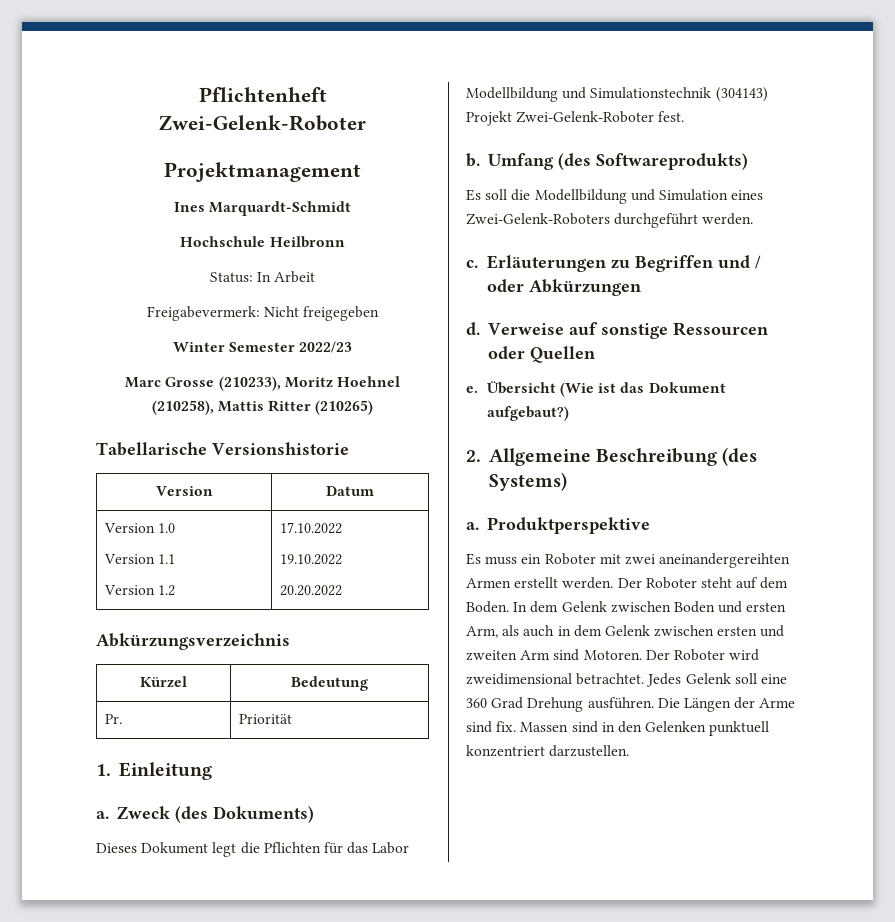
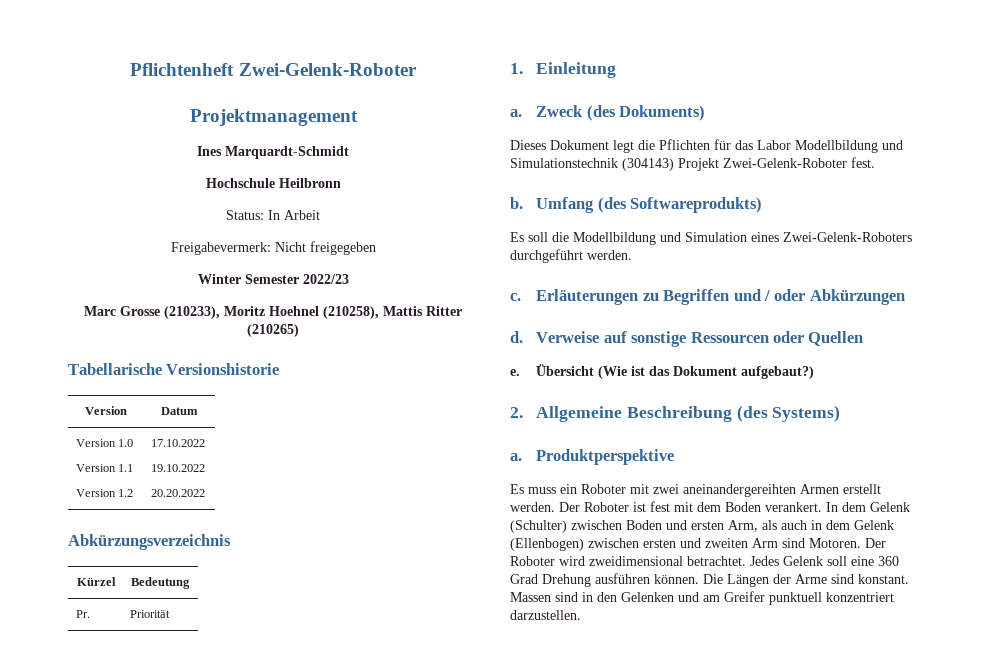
[700,577,789,589] [466,601,509,613] steht auf dem Boden. -> [633,501,822,512] ist fest mit dem Boden verankert.
(607, 606) none -> [510,520,567,533] (Schulter)
(650, 630) none -> [510,538,584,551] (Ellenbogen)
[587,697,654,709] ausführen. -> [595,573,699,584] ausführen können.
[496,721,517,732] fix. -> [858,574,909,584] konstant.
(707, 726) none -> [678,591,765,602] und am Greifer

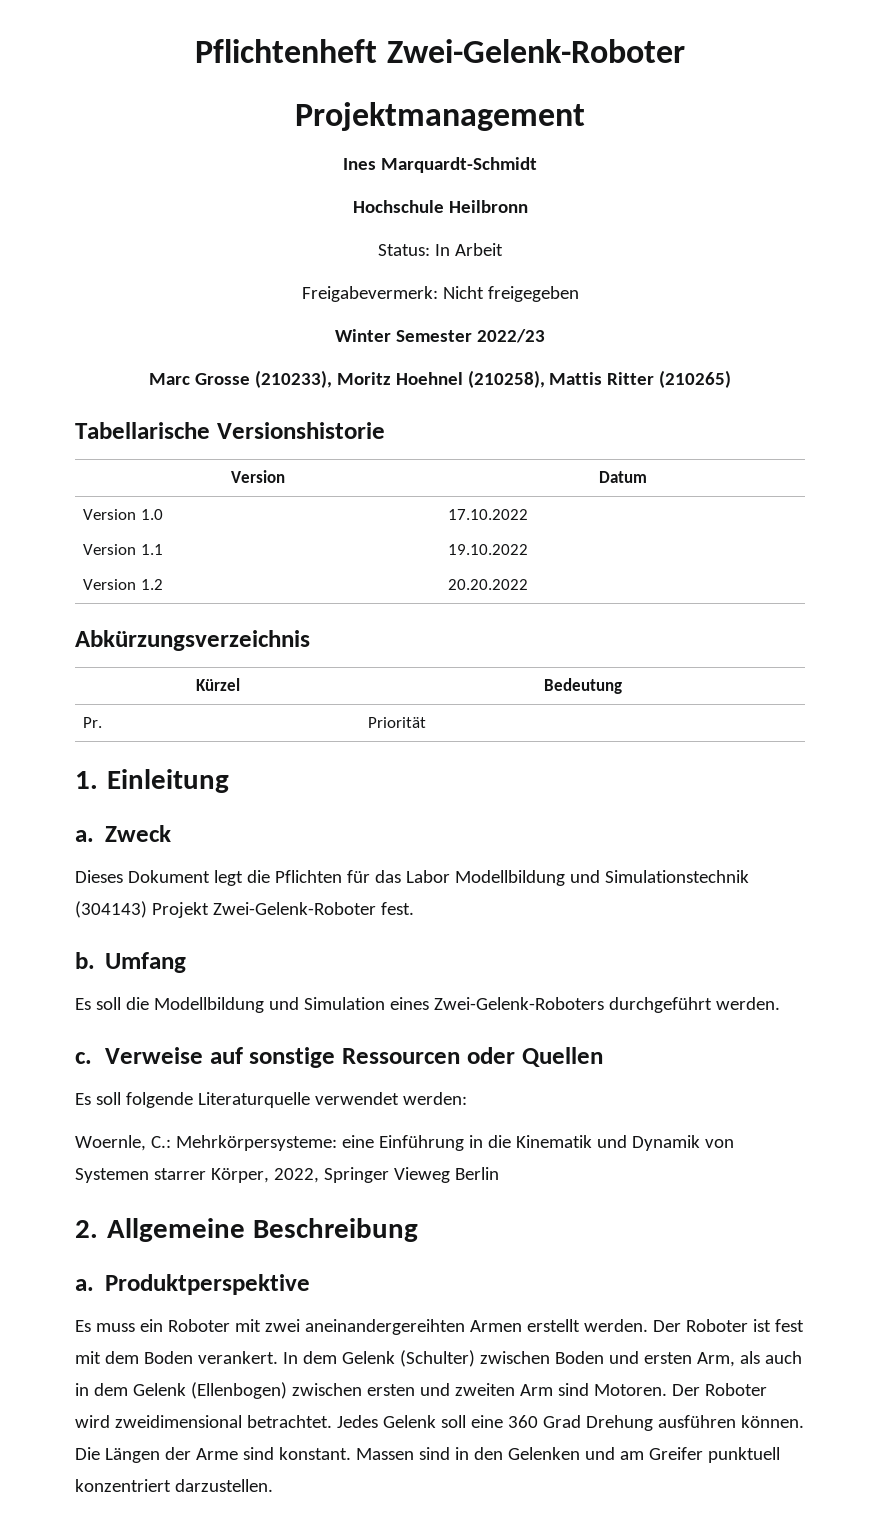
[586,105,706,121] (des Dokuments) -> (171, 833) none
[597,197,763,213] (des Softwareprodukts) -> (186, 962) none
[536,289,905,305] [510,331,523,343] Erläuterungen zu Begriffen und / oder Abkürzungen // d. -> (92, 1058) none
[510,364,815,379] e. Übersicht (Wie ist das Dokument aufgebaut?) -> [75,1092,467,1108] [75,1135,734,1151] [75,1167,499,1183] Es soll folgende Literaturquelle verwendet werden: // Woernle, C.: Mehrkörpersysteme: eine Einführung in die Kinematik und Dynamik von Systemen starrer Körper, 2022, Springer Vieweg Berlin
[736,405,841,422] (des Systems) -> (419, 1230) none

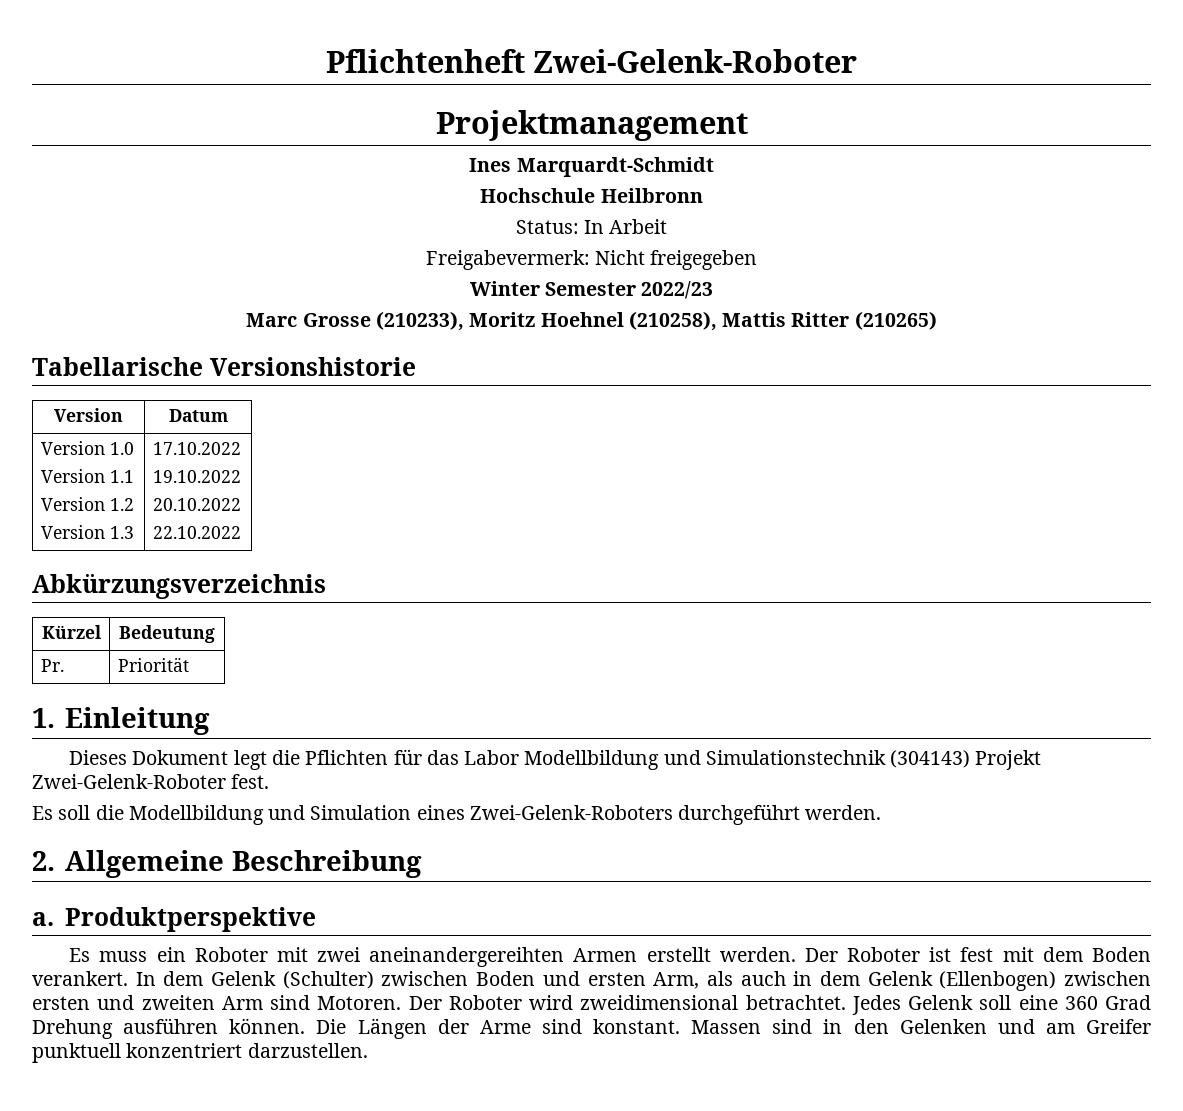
(163, 584) none -> [40,525,134,539] // Version 1.3
[448,579,529,590] 20.20.2022 -> [152,498,241,511] [152,526,241,539] 20.10.2022 // 22.10.2022
[75,825,171,842] // a. Zweck -> (211, 721) none
[75,952,186,973] // b. Umfang -> (270, 781) none
[75,1047,603,1068] [75,1092,467,1108] [75,1135,734,1151] [75,1167,499,1183] // c. Verweise auf sonstige Ressourcen oder Quellen // Es soll folgende Literaturquelle verwendet werden: // Woernle, C.: Mehrkörpersysteme: eine Einführung in die Kinematik und Dynamik von Systemen starrer Körper, 2022, Springer Vieweg Berlin -> (882, 812) none

